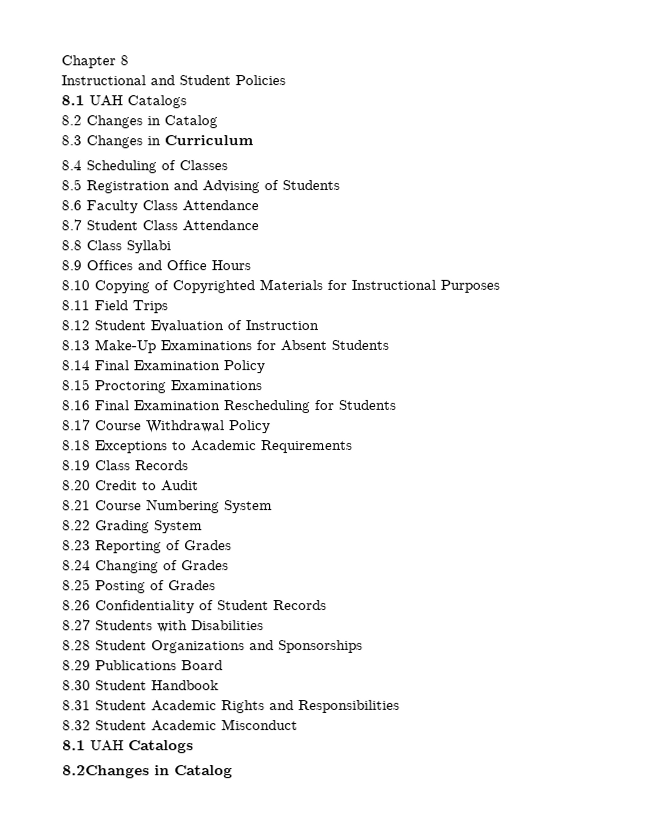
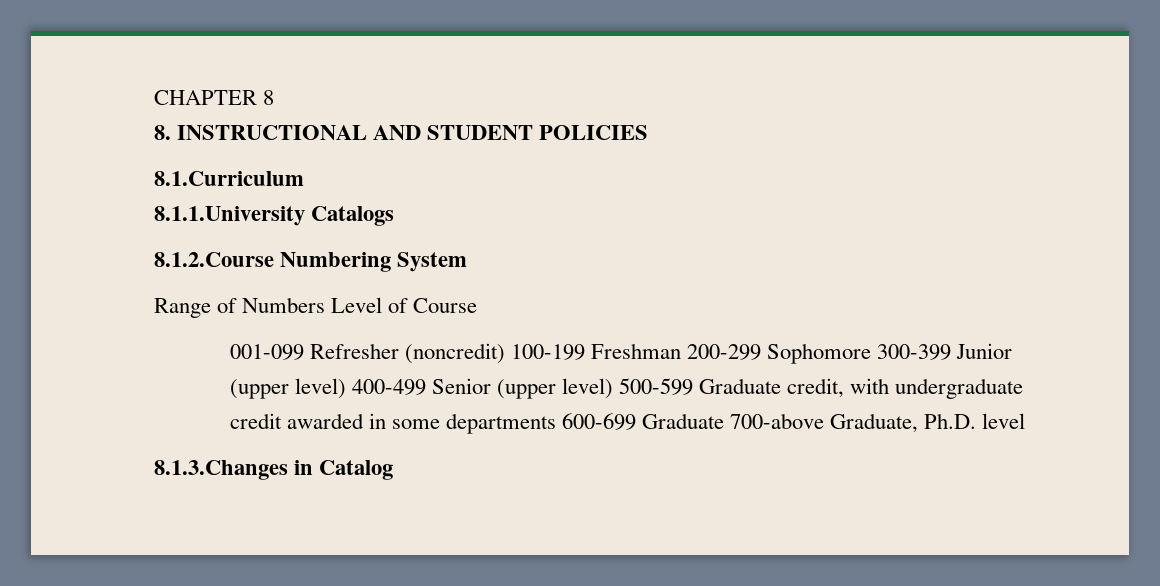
[61,55,116,69] Chapter -> [154,90,257,105] CHAPTER
[61,75,286,86] [61,95,187,109] [61,115,218,129] [61,135,254,149] [61,160,228,174] [61,179,340,194] [61,200,259,214] [61,219,259,232] [61,240,171,254] [61,260,251,271] [61,279,500,294] [61,300,168,314] [61,320,319,333] [61,339,389,354] [61,360,265,374] [61,379,262,394] [61,399,397,414] [62,419,271,434] [62,439,353,454] [62,460,189,471] [62,480,199,492] [62,499,273,514] [62,520,203,534] [62,540,232,554] [62,560,229,574] [62,579,216,594] [62,600,327,614] [62,619,264,633] [62,639,363,654] [62,660,223,671] [62,680,219,691] [62,699,400,714] [62,719,298,732] [62,740,194,754] [62,765,150,779] Instructional and Student Policies // 8.1 UAH Catalogs // 8.2 Changes in Catalog // 8.3 Changes in Curriculum // 8.4 Scheduling of Classes // 8.5 Registration and Advising of Students // 8.6 Faculty Class Attendance // 8.7 Student Class Attendance // 8.8 Class Syllabi // 8.9 Offices and Office Hours // 8.10 Copying of Copyrighted Materials for Instructional Purposes // 8.11 Field Trips // 8.12 Student Evaluation of Instruction // 8.13 Make-Up Examinations for Absent Students // 8.14 Final Examination Policy // 8.15 Proctoring Examinations // 8.16 Final Examination Rescheduling for Students // 8.17 Course Withdrawal Policy // 8.18 Exceptions to Academic Requirements // 8.19 Class Records // 8.20 Credit to Audit // 8.21 Course Numbering System // 8.22 Grading System // 8.23 Reporting of Grades // 8.24 Changing of Grades // 8.25 Posting of Grades // 8.26 Confidentiality of Student Records // 8.27 Students with Disabilities // 8.28 Student Organizations and Sponsorships // 8.29 Publications Board // 8.30 Student Handbook // 8.31 Student Academic Rights and Responsibilities // 8.32 Student Academic Misconduct // 8.1 UAH Catalogs // 8.2Changes -> [154,125,649,140] [154,171,304,186] [154,206,395,226] [154,252,468,272] [154,297,478,318] [229,343,1013,364] [229,378,1024,399] [229,413,1026,434] [154,460,288,480] 8. INSTRUCTIONAL AND STUDENT POLICIES // 8.1.Curriculum // 8.1.1.University Catalogs // 8.1.2.Course Numbering System // Range of Numbers Level of Course // 001-099 Refresher (noncredit) 100-199 Freshman 200-299 Sophomore 300-399 Junior (upper level) 400-499 Senior (upper level) 500-599 Graduate credit, with undergraduate credit awarded in some departments 600-699 Graduate 700-above Graduate, Ph.D. level // 8.1.3.Changes

